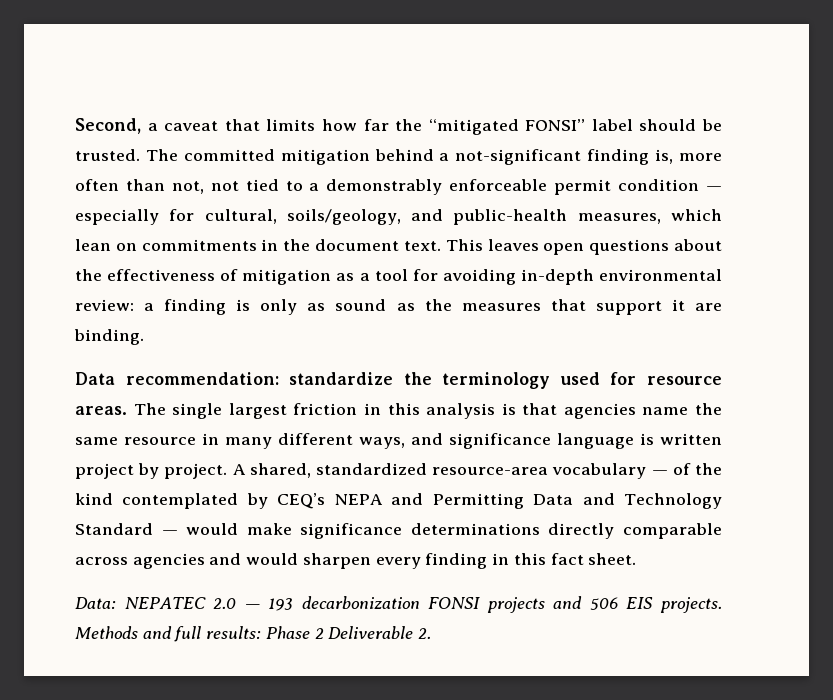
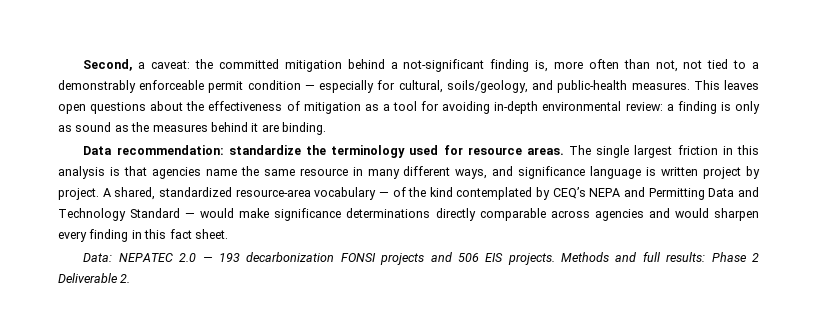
[164,119,722,135] [75,149,178,161] caveat that limits how far the “mitigated FONSI” label should be trusted. The -> [151,59,214,69] caveat: the
[577,209,723,224] [75,239,441,251] measures, which lean on commitments in the document text. -> [631,82,690,90] measures.
[550,299,662,315] that support -> [210,122,248,132] behind

